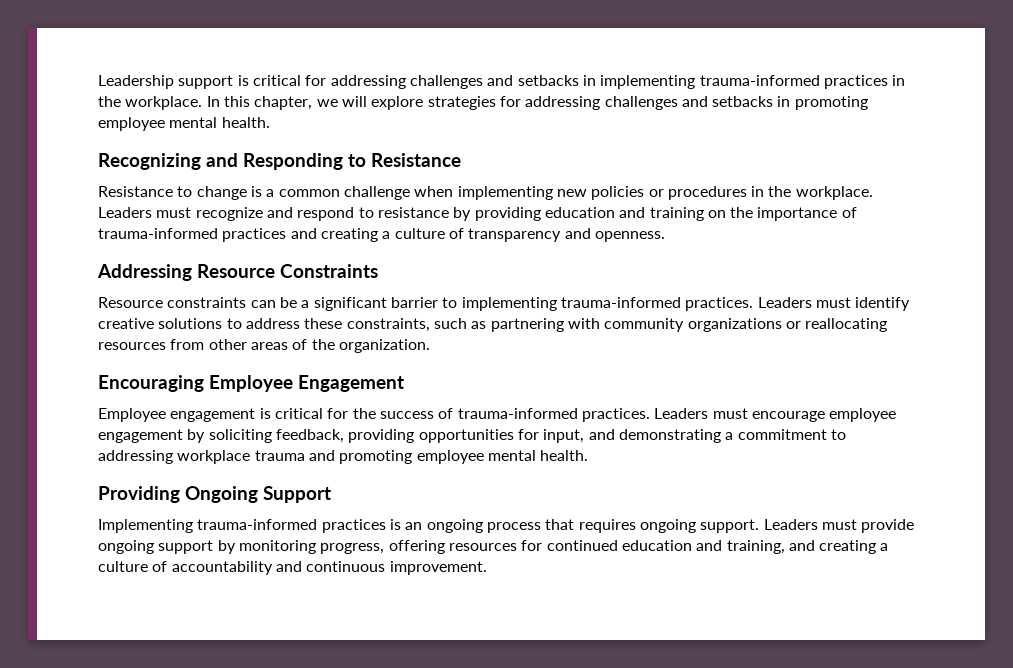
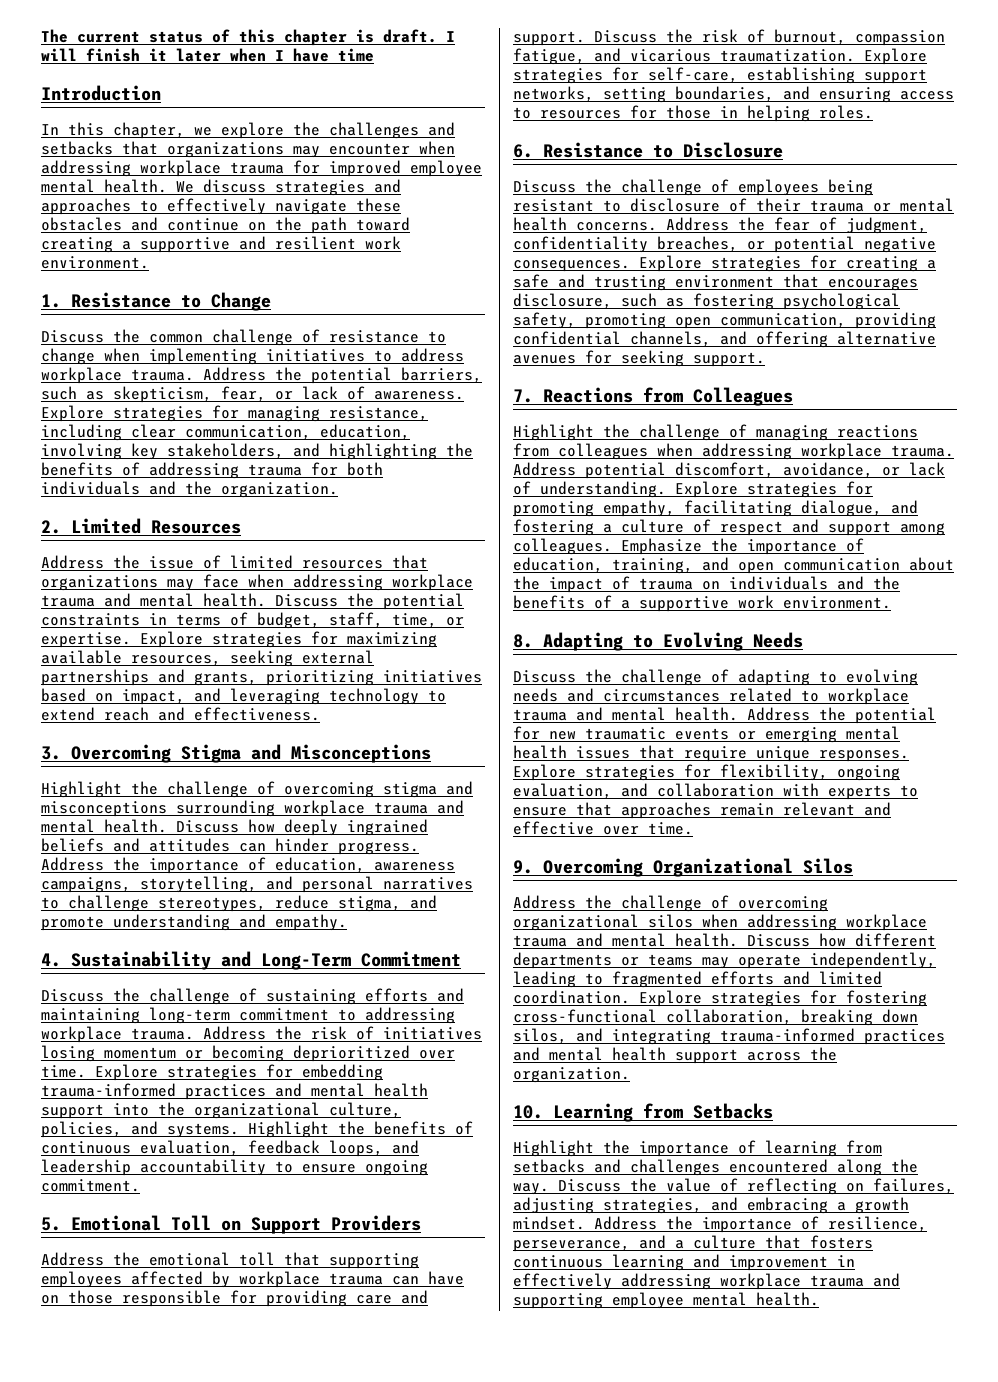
[98,75,906,89] [98,96,868,110] [98,117,270,131] [98,153,461,170] [98,186,873,200] [98,207,857,221] [98,228,665,242] [97,264,378,281] [98,297,911,311] [98,318,888,332] [98,339,430,353] [98,375,404,392] [98,408,897,422] [98,429,846,443] [98,450,589,464] [98,486,331,503] [98,519,915,533] [98,540,889,554] [98,561,487,575] Leadership support is critical for addressing challenges and setbacks in implementing trauma-informed practices in the workplace. In this chapter, we will explore strategies for addressing challenges and setbacks in promoting employee mental health. // Recognizing and Responding to Resistance // Resistance to change is a common challenge when implementing new policies or procedures in the workplace. Leaders must recognize and respond to resistance by providing education and training on the importance of trauma-informed practices and creating a culture of transparency and openness. // Addressing Resource Constraints // Resource constraints can be a significant barrier to implementing trauma-informed practices. Leaders must identify creative solutions to address these constraints, such as partnering with community organizations or reallocating resources from other areas of the organization. // Encouraging Employee Engagement // Employee engagement is critical for the success of trauma-informed practices. Leaders must encourage employee engagement by soliciting feedback, providing opportunities for input, and demonstrating a commitment to addressing workplace trauma and promoting employee mental health. // Providing Ongoing Support // Implementing trauma-informed practices is an ongoing process that requires ongoing support. Leaders must provide ongoing support by monitoring progress, offering resources for continued education and training, and creating a culture of accountability and continuous improvement. -> [41,29,455,46] [41,48,374,62] [41,85,161,101] [41,122,455,139] [41,141,455,158] [41,160,482,177] [41,179,401,196] [41,198,401,215] [41,217,410,234] [41,236,401,253] [41,256,149,269] [41,292,271,311] [41,329,446,346] [41,348,464,365] [41,367,482,384] [41,386,464,403] [41,405,428,422] [41,424,410,441] [41,443,473,460] [41,462,383,479] [41,481,338,498] [41,518,241,534] [41,555,428,569] [41,574,473,591] [41,593,464,610] [41,612,464,629] [41,631,437,648] [41,650,374,667] [41,669,482,686] [41,688,446,705] [41,707,320,721] [41,744,431,763] [41,781,473,798] [41,800,464,817] [41,819,428,836] [41,838,419,855] [41,857,455,874] [41,876,473,893] [41,895,437,912] [41,914,347,931] [41,951,461,970] [41,988,464,1005] [41,1007,455,1024] [41,1026,482,1043] [41,1045,455,1062] [41,1064,383,1081] [41,1083,428,1100] [41,1102,401,1119] [41,1121,473,1138] [41,1140,419,1157] [41,1159,428,1176] [41,1179,140,1192] [41,1215,421,1234] [41,1252,419,1269] [41,1271,464,1288] [41,1290,428,1307] [513,29,945,46] [513,48,927,65] [513,67,927,84] [513,86,954,103] [513,105,873,122] [513,142,783,158] [513,179,873,196] [513,198,954,212] [513,217,927,234] [513,236,936,253] [513,255,936,272] [513,274,918,291] [513,293,900,310] [513,312,936,329] [513,331,936,348] [513,350,765,367] [513,387,793,406] [513,424,918,441] [513,443,954,460] [513,462,945,479] [513,481,873,498] [513,500,918,517] [513,519,945,536] [513,538,864,555] [513,557,954,574] [513,576,900,593] [513,595,891,612] [513,632,803,651] [513,669,918,686] [513,688,909,705] [513,707,936,724] [513,726,900,743] [513,745,909,762] [513,764,900,781] [513,783,918,800] [513,802,891,819] [513,821,693,835] [513,858,853,877] [513,895,828,912] [513,914,927,931] [513,933,936,947] [513,952,936,969] [513,971,882,988] [513,990,927,1007] [513,1009,918,1026] [513,1028,945,1045] [513,1047,837,1064] [513,1067,630,1083] [513,1103,773,1122] [513,1140,882,1157] [513,1159,918,1176] [513,1178,954,1195] [513,1197,909,1214] [513,1216,927,1233] [513,1235,873,1252] [513,1254,855,1271] [513,1273,900,1290] [513,1292,819,1309] The current status of this chapter is draft. I will finish it later when I have time // Introduction // In this chapter, we explore the challenges and setbacks that organizations may encounter when addressing workplace trauma for improved employee mental health. We discuss strategies and approaches to effectively navigate these obstacles and continue on the path toward creating a supportive and resilient work environment. // 1. Resistance to Change // Discuss the common challenge of resistance to change when implementing initiatives to address workplace trauma. Address the potential barriers, such as skepticism, fear, or lack of awareness. Explore strategies for managing resistance, including clear communication, education, involving key stakeholders, and highlighting the benefits of addressing trauma for both individuals and the organization. // 2. Limited Resources // Address the issue of limited resources that organizations may face when addressing workplace trauma and mental health. Discuss the potential constraints in terms of budget, staff, time, or expertise. Explore strategies for maximizing available resources, seeking external partnerships and grants, prioritizing initiatives based on impact, and leveraging technology to extend reach and effectiveness. // 3. Overcoming Stigma and Misconceptions // Highlight the challenge of overcoming stigma and misconceptions surrounding workplace trauma and mental health. Discuss how deeply ingrained beliefs and attitudes can hinder progress. Address the importance of education, awareness campaigns, storytelling, and personal narratives to challenge stereotypes, reduce stigma, and promote understanding and empathy. // 4. Sustainability and Long-Term Commitment // Discuss the challenge of sustaining efforts and maintaining long-term commitment to addressing workplace trauma. Address the risk of initiatives losing momentum or becoming deprioritized over time. Explore strategies for embedding trauma-informed practices and mental health support into the organizational culture, policies, and systems. Highlight the benefits of continuous evaluation, feedback loops, and leadership accountability to ensure ongoing commitment. // 5. Emotional Toll on Support Providers // Address the emotional toll that supporting employees affected by workplace trauma can have on those responsible for providing care and support. Discuss the risk of burnout, compassion fatigue, and vicarious traumatization. Explore strategies for self-care, establishing support networks, setting boundaries, and ensuring access to resources for those in helping roles. // 6. Resistance to Disclosure // Discuss the challenge of employees being resistant to disclosure of their trauma or mental health concerns. Address the fear of judgment, confidentiality breaches, or potential negative consequences. Explore strategies for creating a safe and trusting environment that encourages disclosure, such as fostering psychological safety, promoting open communication, providing confidential channels, and offering alternative avenues for seeking support. // 7. Reactions from Colleagues // Highlight the challenge of managing reactions from colleagues when addressing workplace trauma. Address potential discomfort, avoidance, or lack of understanding. Explore strategies for promoting empathy, facilitating dialogue, and fostering a culture of respect and support among colleagues. Emphasize the importance of education, training, and open communication about the impact of trauma on individuals and the benefits of a supportive work environment. // 8. Adapting to Evolving Needs // Discuss the challenge of adapting to evolving needs and circumstances related to workplace trauma and mental health. Address the potential for new traumatic events or emerging mental health issues that require unique responses. Explore strategies for flexibility, ongoing evaluation, and collaboration with experts to ensure that approaches remain relevant and effective over time. // 9. Overcoming Organizational Silos // Address the challenge of overcoming organizational silos when addressing workplace trauma and mental health. Discuss how different departments or teams may operate independently, leading to fragmented efforts and limited coordination. Explore strategies for fostering cross-functional collaboration, breaking down silos, and integrating trauma-informed practices and mental health support across the organization. // 10. Learning from Setbacks // Highlight the importance of learning from setbacks and challenges encountered along the way. Discuss the value of reflecting on failures, adjusting strategies, and embracing a growth mindset. Address the importance of resilience, perseverance, and a culture that fosters continuous learning and improvement in effectively addressing workplace trauma and supporting employee mental health.

